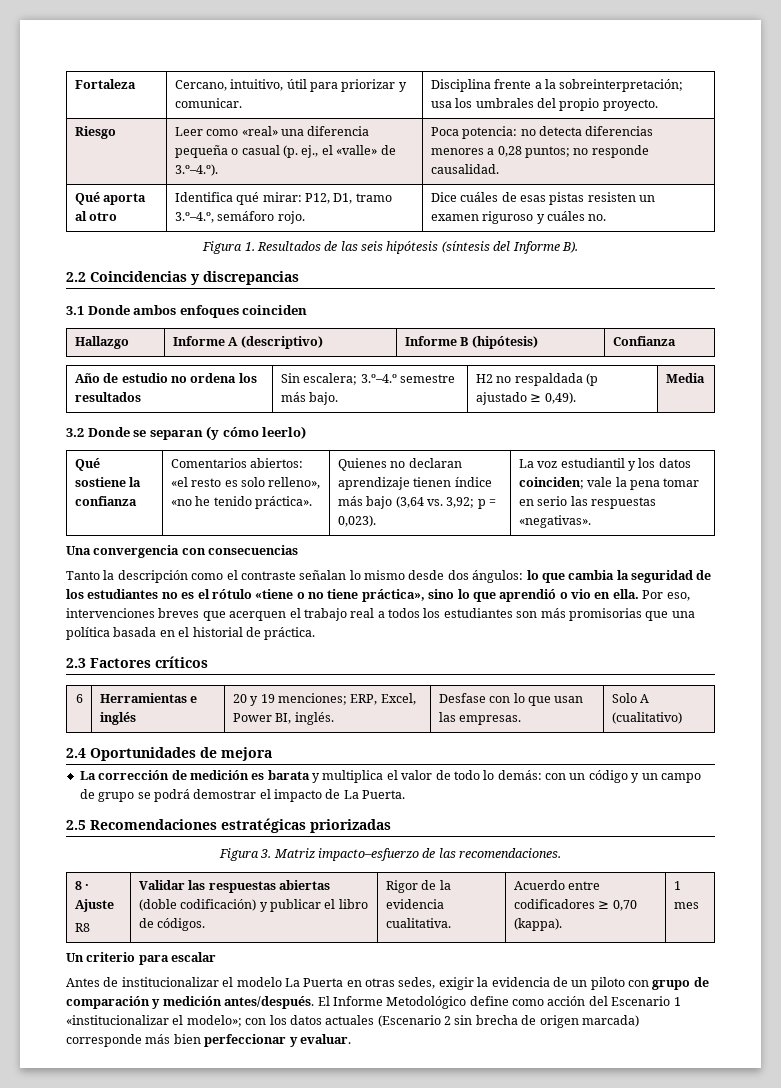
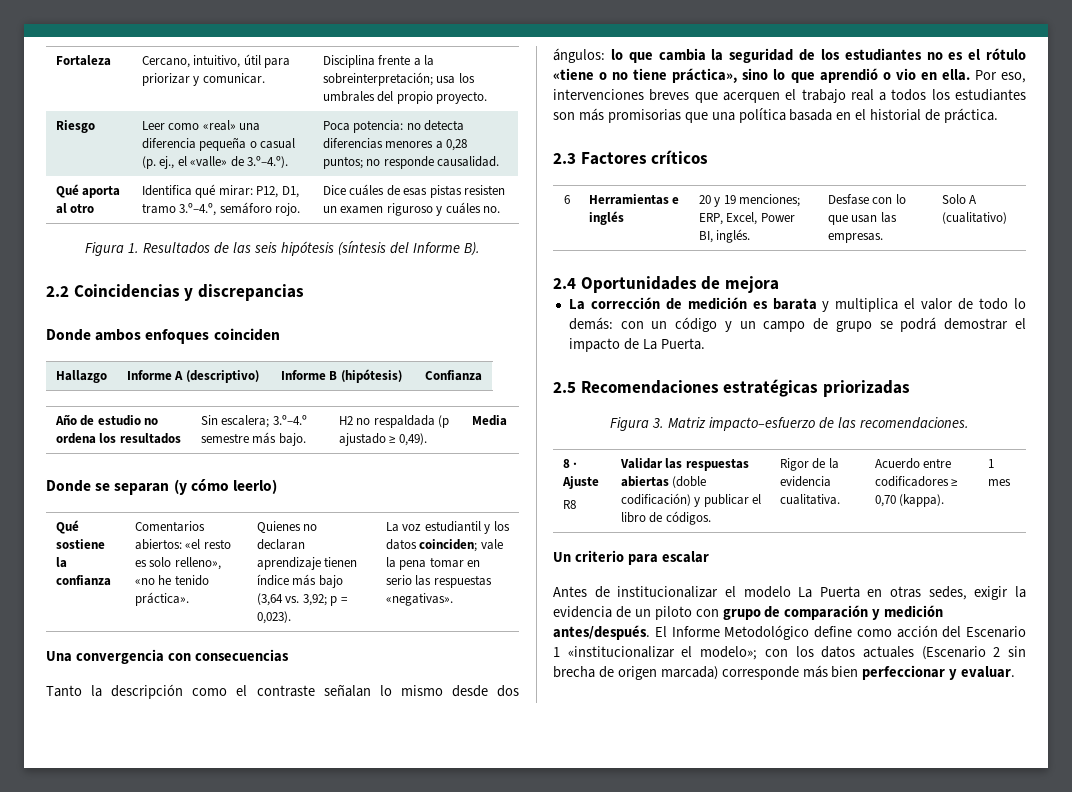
[66,306,84,315] 3.1 -> (304, 292) none
[66,428,84,437] 3.2 -> (507, 420) none

